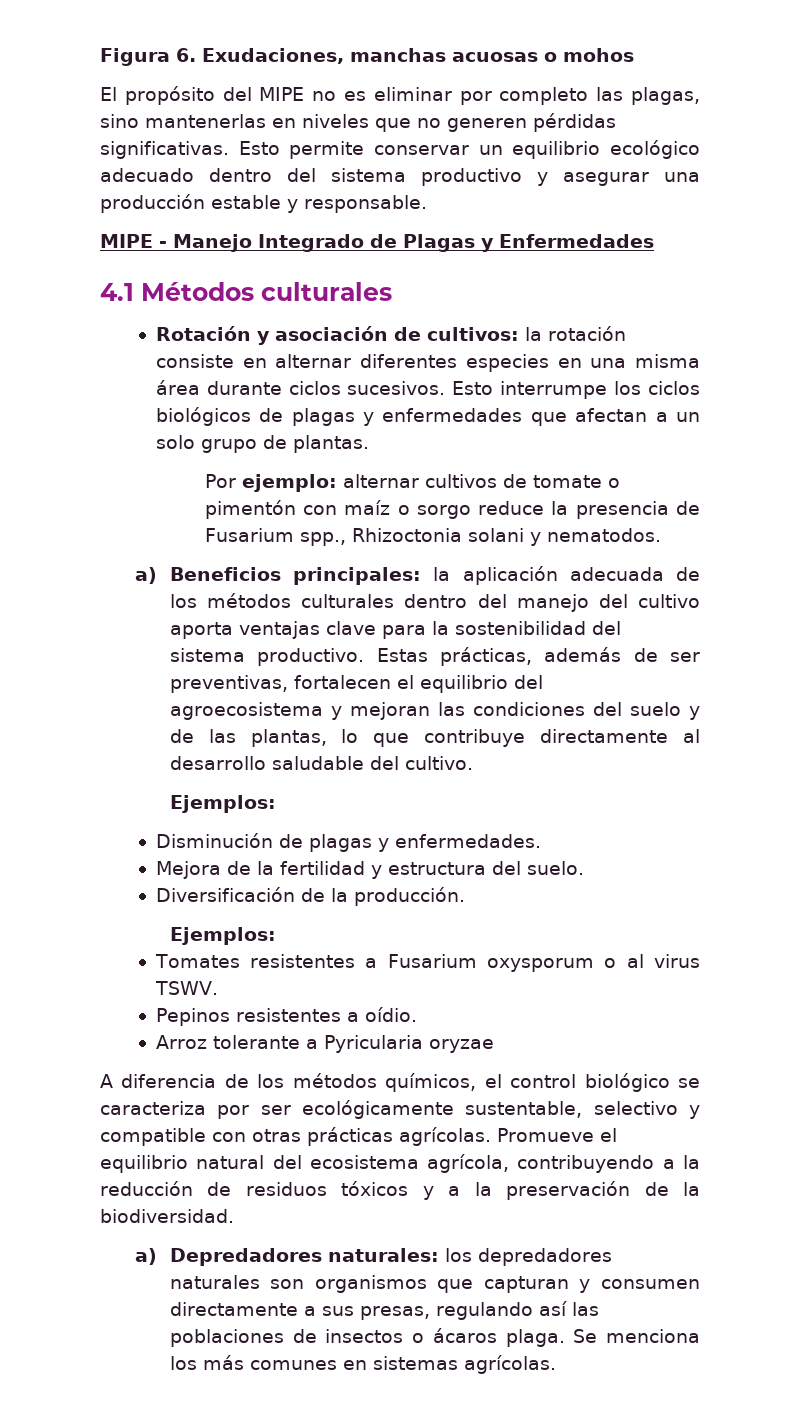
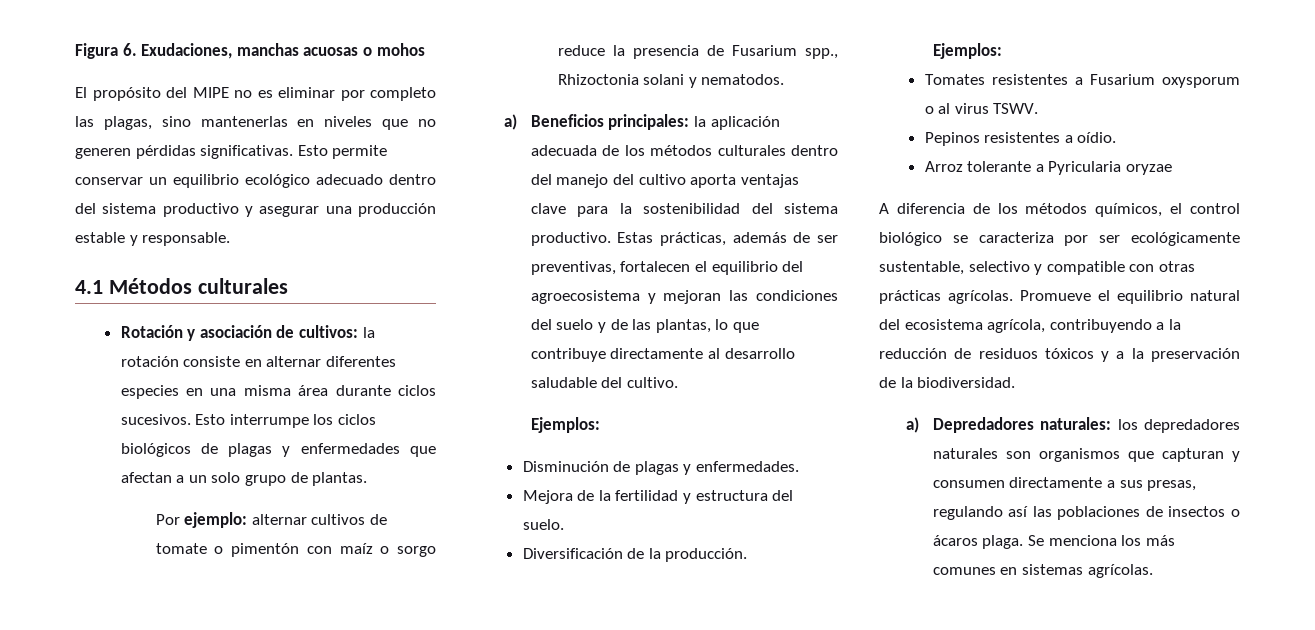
[100,234,654,252] // MIPE - Manejo Integrado de Plagas y Enfermedades -> (231, 239) none

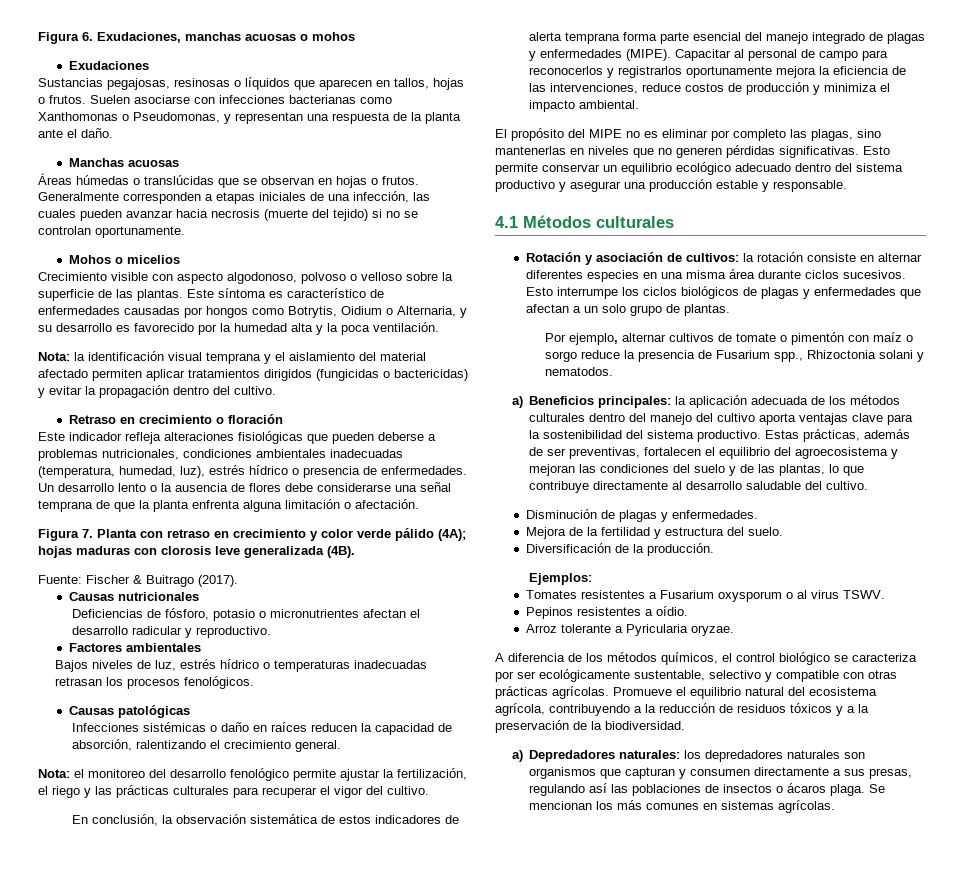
(425, 49) none -> [69,61,150,70] [38,77,464,90] [38,95,392,104] [38,112,461,124] [38,128,113,138] [69,158,180,167] [38,173,419,188] [38,191,430,204] [38,209,418,221] [38,226,185,238] [69,255,181,264] [38,272,453,284] [38,288,384,301] [38,306,467,318] [38,322,439,335] [38,351,426,364] [38,369,468,381] [38,385,276,398] [69,414,284,424] [38,431,436,444] [38,449,403,461] [38,465,467,478] [38,482,451,492] [38,499,419,512] [38,528,466,541] [38,546,355,558] [38,575,238,587] [69,592,200,601] [71,608,420,621] [71,626,271,638] [69,643,202,652] [54,659,427,672] [54,676,254,689] [69,705,191,718] [71,722,452,735] [71,739,341,752] [38,768,467,781] [38,785,429,798] [71,814,459,826] [528,32,925,44] [528,49,888,61] [528,66,906,78] [528,82,890,95] [528,100,639,112] // Exudaciones // Sustancias pegajosas, resinosas o líquidos que aparecen en tallos, hojas o frutos. Suelen asociarse con infecciones bacterianas como Xanthomonas o Pseudomonas, y representan una respuesta de la planta ante el daño. // Manchas acuosas // Áreas húmedas o translúcidas que se observan en hojas o frutos. Generalmente corresponden a etapas iniciales de una infección, las cuales pueden avanzar hacia necrosis (muerte del tejido) si no se controlan oportunamente. // Mohos o micelios // Crecimiento visible con aspecto algodonoso, polvoso o velloso sobre la superficie de las plantas. Este síntoma es característico de enfermedades causadas por hongos como Botrytis, Oidium o Alternaria, y su desarrollo es favorecido por la humedad alta y la poca ventilación. // Nota: la identificación visual temprana y el aislamiento del material afectado permiten aplicar tratamientos dirigidos (fungicidas o bactericidas) y evitar la propagación dentro del cultivo. // Retraso en crecimiento o floración // Este indicador refleja alteraciones fisiológicas que pueden deberse a problemas nutricionales, condiciones ambientales inadecuadas (temperatura, humedad, luz), estrés hídrico o presencia de enfermedades. Un desarrollo lento o la ausencia de flores debe considerarse una señal temprana de que la planta enfrenta alguna limitación o afectación. // Figura 7. Planta con retraso en crecimiento y color verde pálido (4A); hojas maduras con clorosis leve generalizada (4B). // Fuente: Fischer & Buitrago (2017). // Causas nutricionales // Deficiencias de fósforo, potasio o micronutrientes afectan el desarrollo radicular y reproductivo. // Factores ambientales // Bajos niveles de luz, estrés hídrico o temperaturas inadecuadas retrasan los procesos fenológicos. // Causas patológicas // Infecciones sistémicas o daño en raíces reducen la capacidad de absorción, ralentizando el crecimiento general. // Nota: el monitoreo del desarrollo fenológico permite ajustar la fertilización, el riego y las prácticas culturales para recuperar el vigor del cultivo. // En conclusión, la observación sistemática de estos indicadores de alerta temprana forma parte esencial del manejo integrado de plagas y enfermedades (MIPE). Capacitar al personal de campo para reconocerlos y registrarlos oportunamente mejora la eficiencia de las intervenciones, reduce costos de producción y minimiza el impacto ambiental.
[184,512,248,528] ejemplo: -> [569,333,619,345] ejemplo,
[530,417,600,433] // Ejemplos: -> (869, 485) none
[1125,164,1172,175] oryzae -> [691,625,735,636] oryzae.
[1048,535,1117,546] menciona -> [529,801,593,810] mencionan

